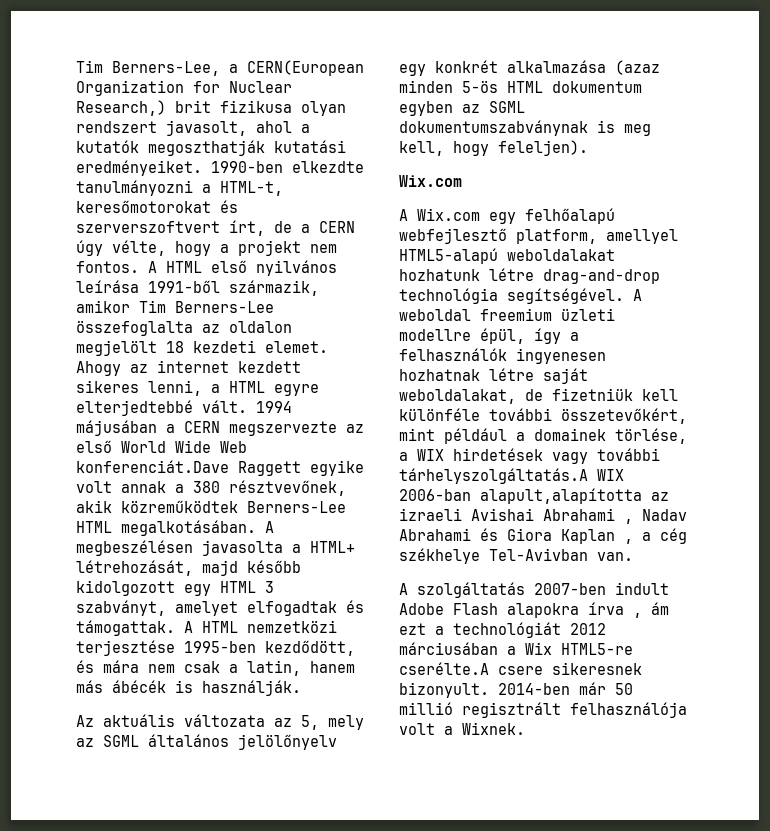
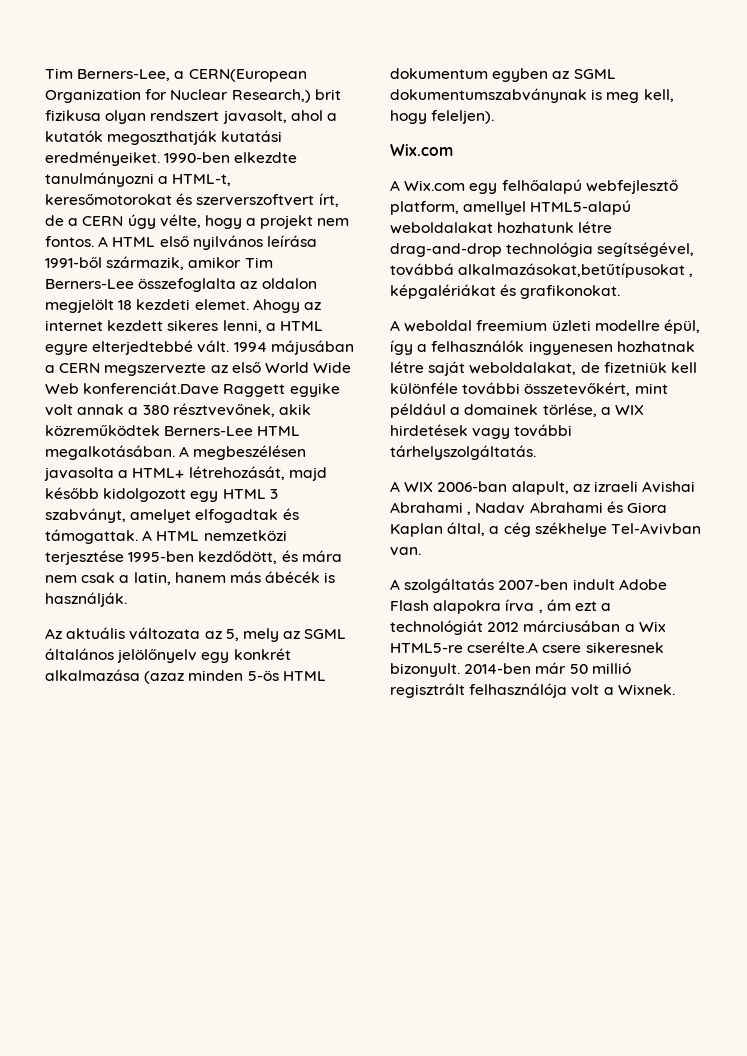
[507,288,624,304] segítségével. -> [597,242,695,257] [390,263,694,278] [390,284,621,299] segítségével, továbbá alkalmazásokat,betűtípusokat , képgalériákat és grafikonokat. //
[399,468,588,484] tárhelyszolgáltatás.A -> [390,445,536,460] [390,481,400,492] tárhelyszolgáltatás. // A
[480,488,642,504] alapult,alapította -> [511,481,569,495] alapult,
[624,539,633,544] , -> [447,522,486,536] által,

